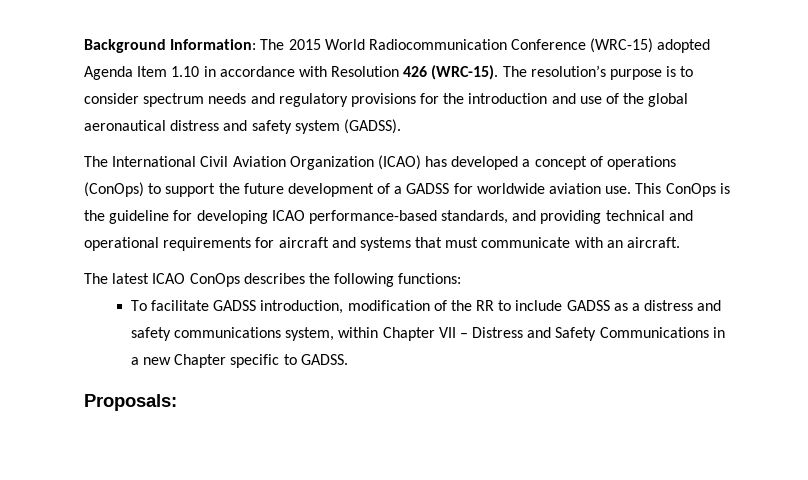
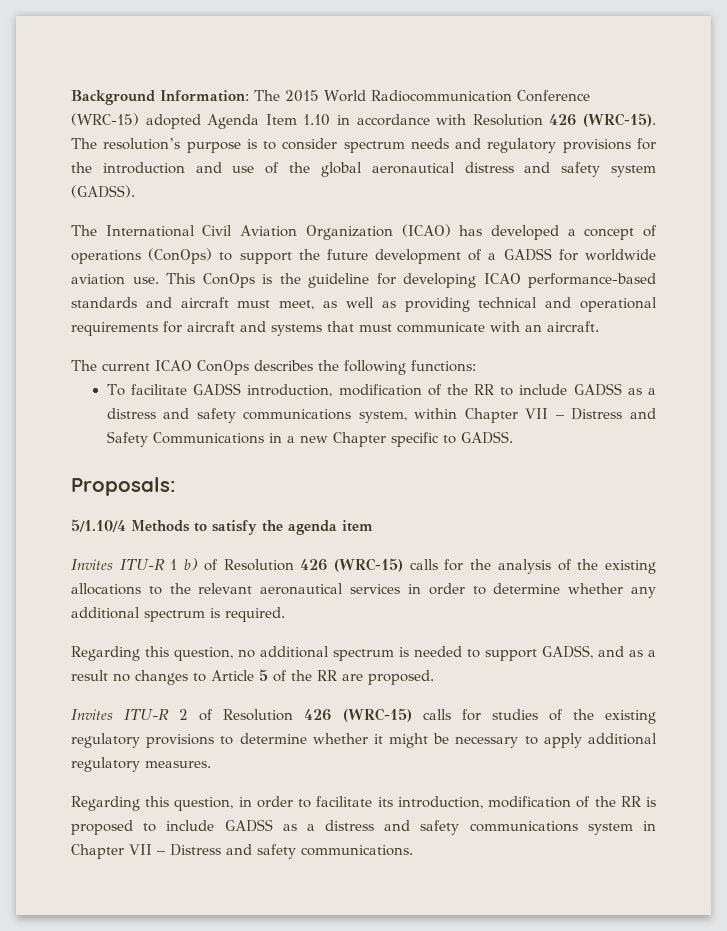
[441,210,537,224] standards, and -> [71,297,396,310] standards and aircraft must meet, as well as
[112,273,150,284] latest -> [102,363,150,371] current
(177, 402) none -> [71,519,373,535] [71,558,657,574] [71,583,656,598] [71,607,285,622] [71,645,656,661] [71,669,434,685] [71,708,656,724] [71,733,657,748] [71,757,211,772] [71,796,657,811] [71,819,656,835] [71,844,413,859] // 5/1.10/4 Methods to satisfy the agenda item // Invites ITU-R 1 b) of Resolution 426 (WRC-15) calls for the analysis of the existing allocations to the relevant aeronautical services in order to determine whether any additional spectrum is required. // Regarding this question, no additional spectrum is needed to support GADSS, and as a result no changes to Article 5 of the RR are proposed. // Invites ITU-R 2 of Resolution 426 (WRC-15) calls for studies of the existing regulatory provisions to determine whether it might be necessary to apply additional regulatory measures. // Regarding this question, in order to facilitate its introduction, modification of the RR is proposed to include GADSS as a distress and safety communications system in Chapter VII – Distress and safety communications.

